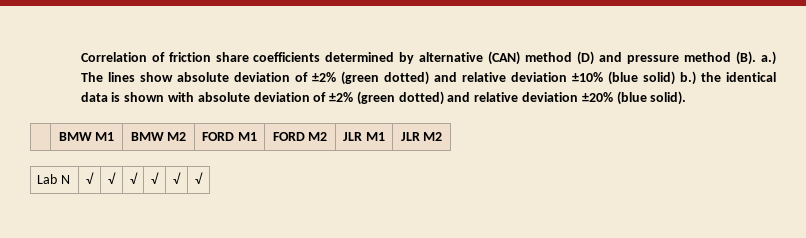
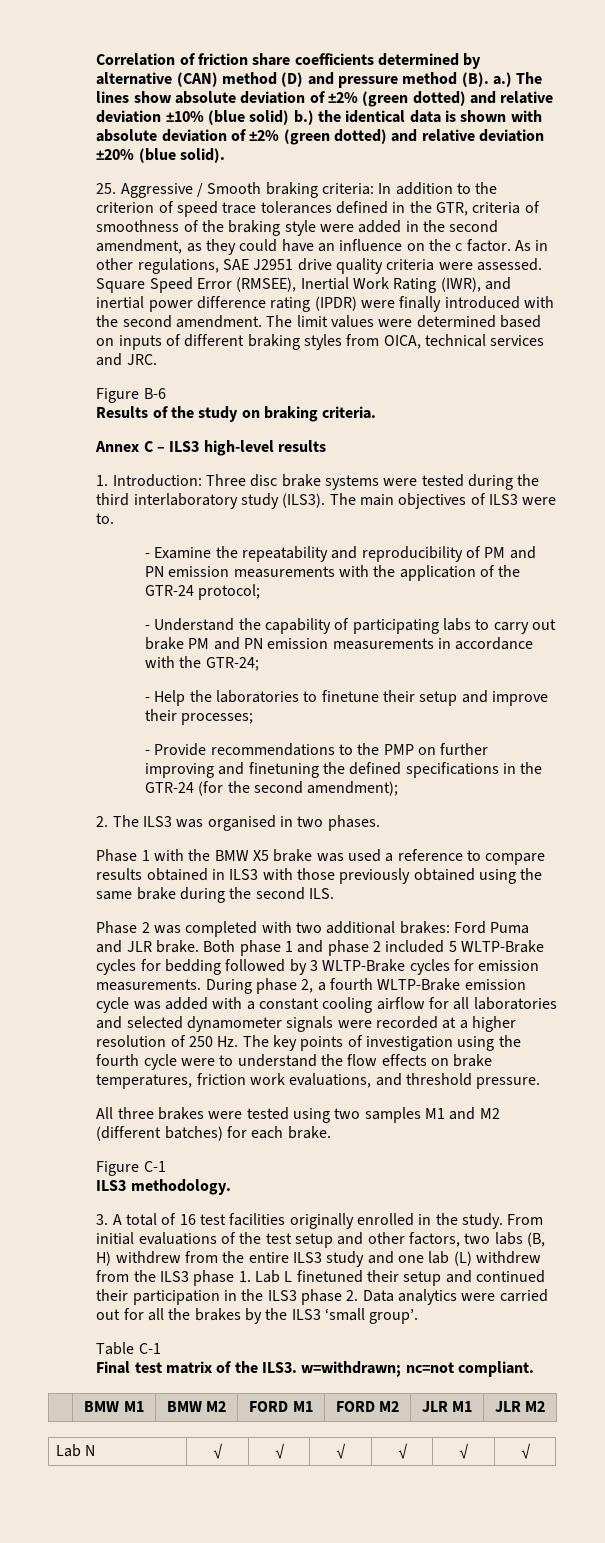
(687, 98) none -> [96,182,498,198] [96,201,540,217] [96,220,499,236] [96,239,549,255] [96,258,543,274] [96,277,512,293] [96,296,555,312] [96,315,542,328] [96,334,545,350] [96,353,157,366] [96,388,166,403] [96,406,377,422] [95,440,327,456] [96,474,540,490] [96,493,557,509] [96,513,115,524] [144,546,536,562] [144,565,521,581] [144,584,261,600] [144,618,556,634] [144,637,534,650] [144,656,259,671] [144,690,548,706] [144,709,254,725] [144,743,489,756] [144,762,543,778] [144,781,399,796] [96,815,380,831] [96,849,546,865] [96,868,543,884] [96,887,335,903] [96,921,530,937] [96,940,545,956] [96,959,540,975] [96,978,526,994] [96,997,557,1013] [96,1016,517,1032] [96,1035,521,1051] [96,1054,493,1070] [96,1073,541,1089] [96,1107,500,1123] [96,1126,331,1141] [96,1161,166,1176] [96,1179,231,1195] [96,1213,544,1229] [96,1232,546,1248] [96,1251,542,1267] [96,1270,546,1286] [96,1289,548,1305] [96,1308,419,1324] [96,1342,161,1355] [96,1361,535,1377] // 25. Aggressive / Smooth braking criteria: In addition to the criterion of speed trace tolerances defined in the GTR, criteria of smoothness of the braking style were added in the second amendment, as they could have an influence on the c factor. As in other regulations, SAE J2951 drive quality criteria were assessed. Square Speed Error (RMSEE), Inertial Work Rating (IWR), and inertial power difference rating (IPDR) were finally introduced with the second amendment. The limit values were determined based on inputs of different braking styles from OICA, technical services and JRC. // Figure B-6 // Results of the study on braking criteria. // Annex C – ILS3 high-level results // 1. Introduction: Three disc brake systems were tested during the third interlaboratory study (ILS3). The main objectives of ILS3 were to. // - Examine the repeatability and reproducibility of PM and PN emission measurements with the application of the GTR-24 protocol; // - Understand the capability of participating labs to carry out brake PM and PN emission measurements in accordance with the GTR-24; // - Help the laboratories to finetune their setup and improve their processes; // - Provide recommendations to the PMP on further improving and finetuning the defined specifications in the GTR-24 (for the second amendment); // 2. The ILS3 was organised in two phases. // Phase 1 with the BMW X5 brake was used a reference to compare results obtained in ILS3 with those previously obtained using the same brake during the second ILS. // Phase 2 was completed with two additional brakes: Ford Puma and JLR brake. Both phase 1 and phase 2 included 5 WLTP-Brake cycles for bedding followed by 3 WLTP-Brake cycles for emission measurements. During phase 2, a fourth WLTP-Brake emission cycle was added with a constant cooling airflow for all laboratories and selected dynamometer signals were recorded at a higher resolution of 250 Hz. The key points of investigation using the fourth cycle were to understand the flow effects on brake temperatures, friction work evaluations, and threshold pressure. // All three brakes were tested using two samples M1 and M2 (different batches) for each brake. // Figure C-1 // ILS3 methodology. // 3. A total of 16 test facilities originally enrolled in the study. From initial evaluations of the test setup and other factors, two labs (B, H) withdrew from the entire ILS3 study and one lab (L) withdrew from the ILS3 phase 1. Lab L finetuned their setup and continued their participation in the ILS3 phase 2. Data analytics were carried out for all the brakes by the ILS3 ‘small group’. // Table C-1 // Final test matrix of the ILS3. w=withdrawn; nc=not compliant.

